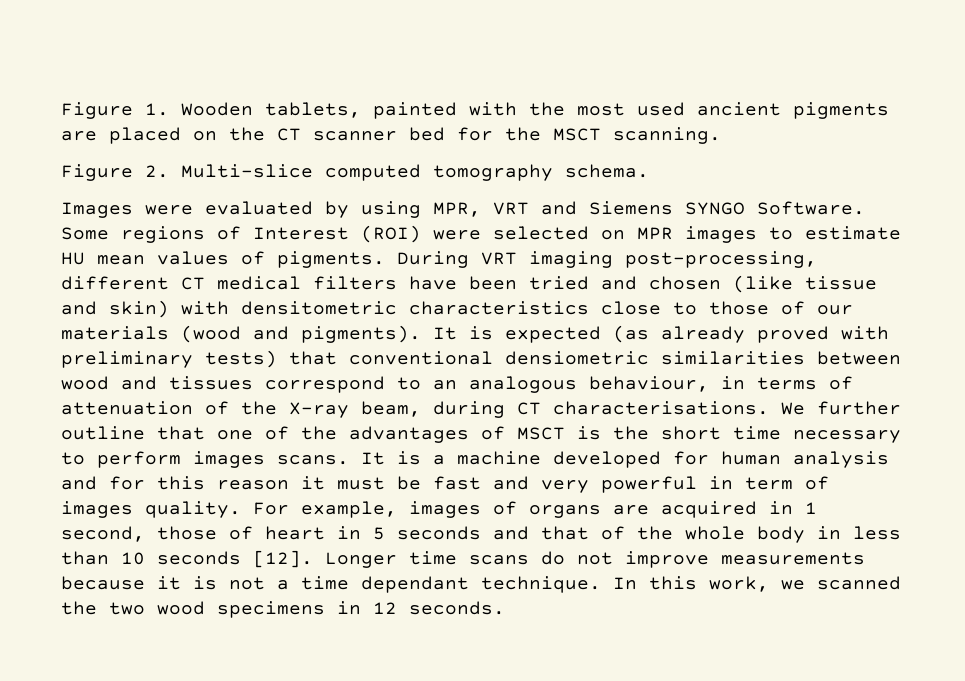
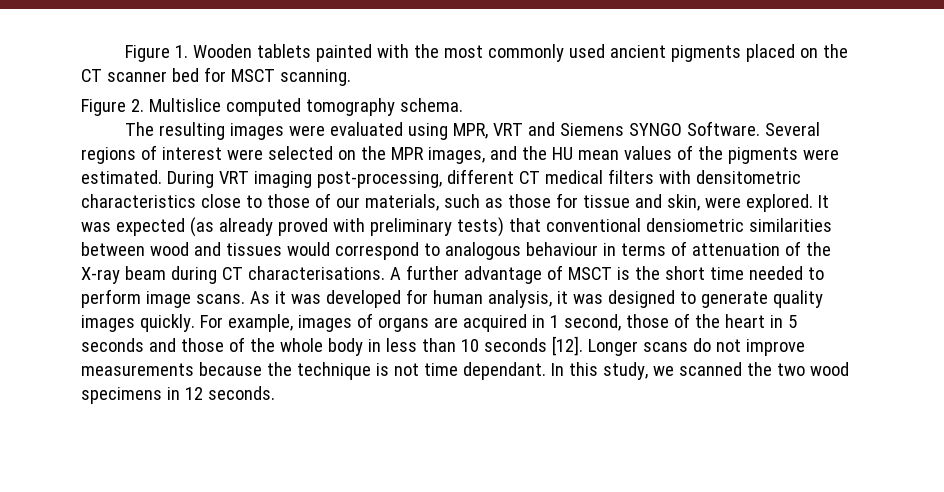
[265,102,361,118] tablets, -> [256,44,311,58] tablets
(625, 109) none -> [487,44,564,62] commonly
[61,131,97,141] are -> (741, 53) none
[505,127,541,141] the -> (226, 74) none
[181,164,313,178] Multi-slice -> [148,98,221,112] Multislice
[61,202,133,218] Images -> [124,122,284,140] The resulting images
[325,201,349,218] by -> (403, 129) none
[61,227,109,240] Some -> [764,122,820,136] Several
[253,225,421,243] Interest (ROI) -> [161,147,222,160] interest
[637,226,901,243] [61,251,385,268] MPR images to estimate HU mean values of pigments. -> [360,145,839,164] [81,170,162,184] the MPR images, and the HU mean values of the pigments were estimated.
[409,275,877,293] [61,300,169,318] have been tried and chosen (like tissue and skin) -> (654, 176) none
[61,325,493,343] materials (wood and pigments). It is -> [364,193,829,212] [81,222,111,232] materials, such as those for tissue and skin, were explored. It was
(253, 383) none -> [286,242,330,256] would
[433,376,709,393] an analogous behaviour, -> [444,242,598,260] analogous behaviour
[361,401,421,417] beam, -> [124,266,166,280] beam
[781,401,901,415] [61,426,469,443] We further outline that one of the advantages -> [389,265,542,284] A further advantage
[793,430,901,443] necessary -> [748,266,803,280] needed
[193,451,889,468] [61,476,829,493] [61,501,241,518] images scans. It is a machine developed for human analysis and for this reason it must be fast and very powerful in term of images quality. -> [145,289,823,308] [81,314,195,332] image scans. As it was developed for human analysis, it was designed to generate quality images quickly.
(253, 533) none -> [694,314,720,328] the
[541,526,589,540] that -> [180,338,224,352] those
[409,551,457,565] time -> (638, 347) none
[157,576,601,593] it is not a time dependant technique. -> [266,362,546,380] the technique is not time dependant.
[709,576,769,592] work, -> [602,362,648,380] study,

